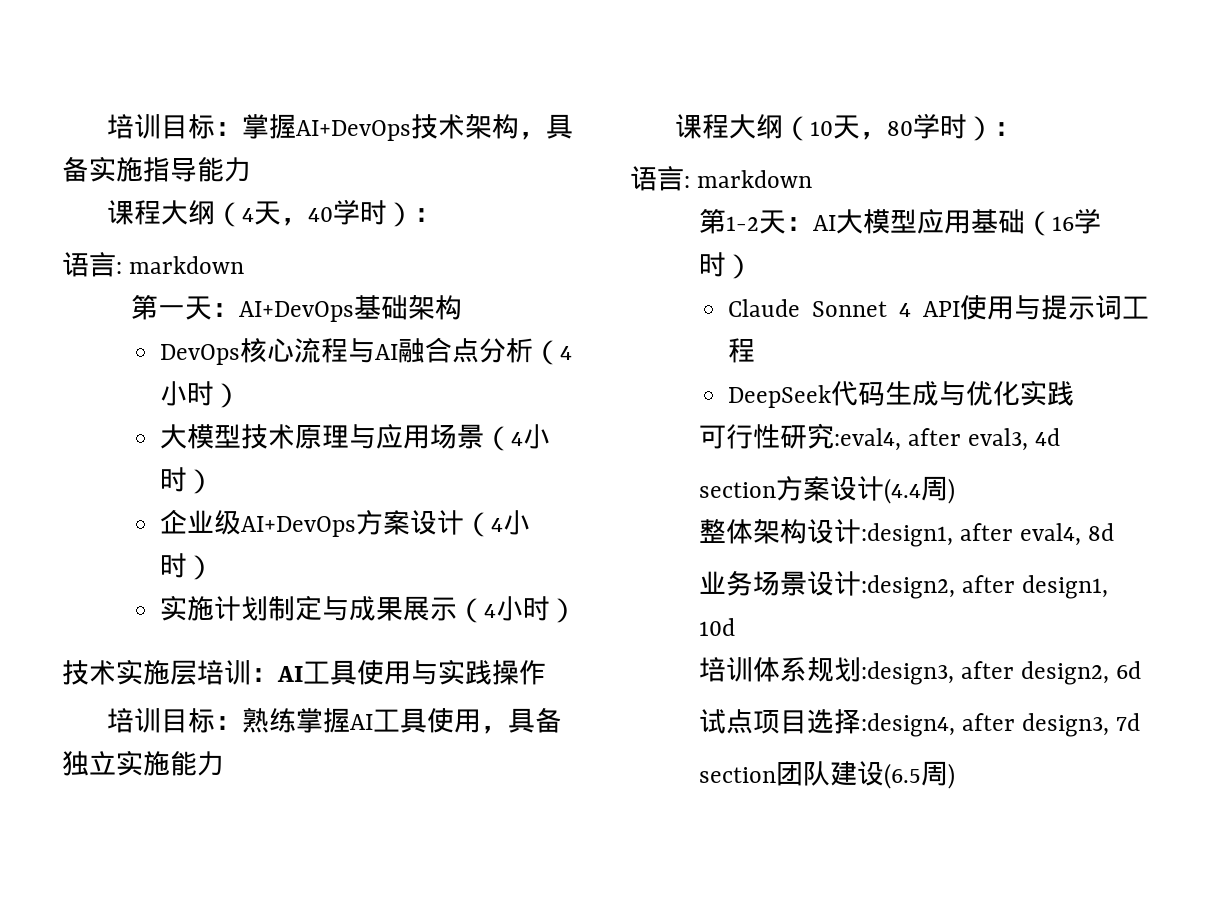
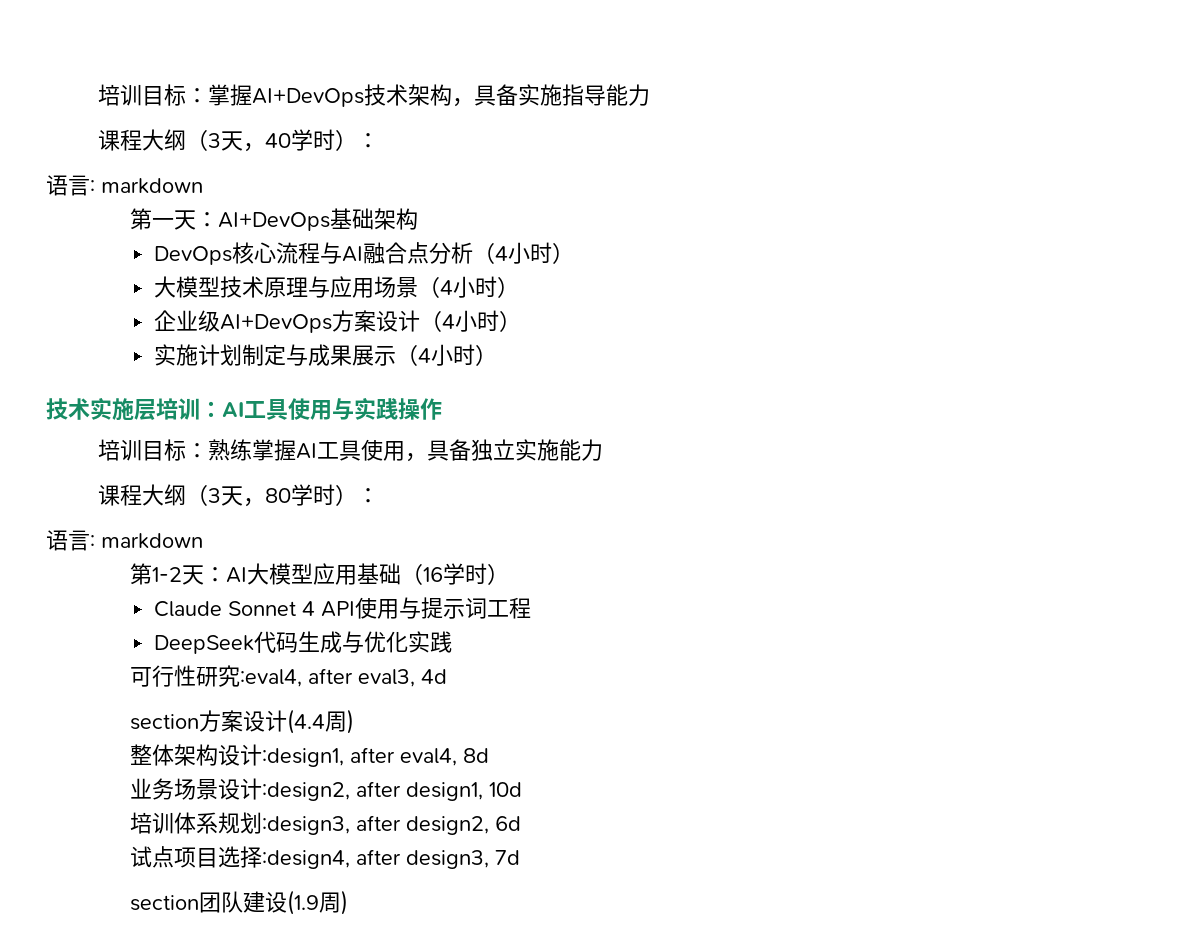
[241,208,254,222] 4 -> [207,133,221,148] 3
[809,121,833,136] 10 -> [207,488,221,503] 3
[883,763,921,789] (6.5 -> [286,890,319,915] (1.9

